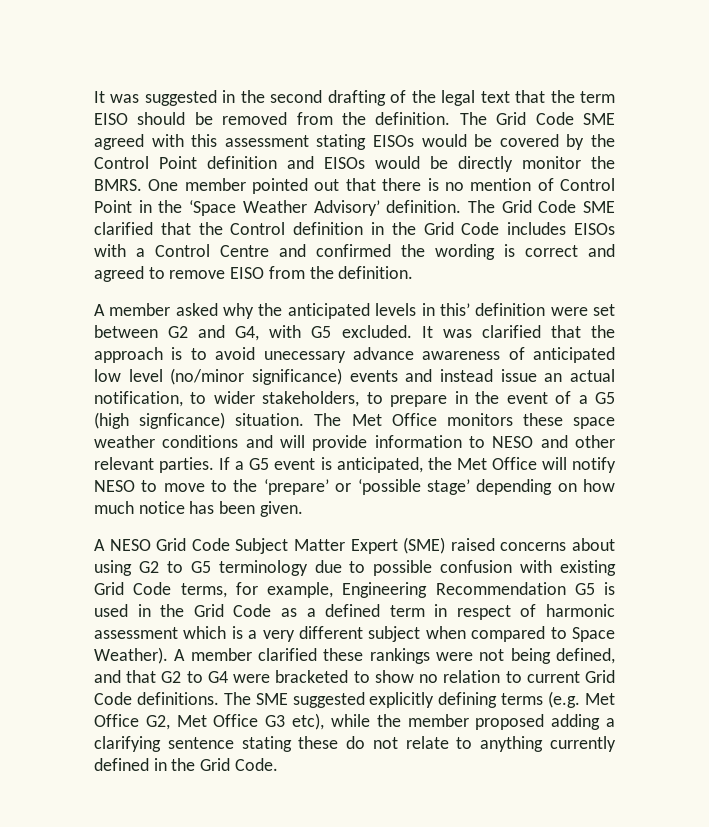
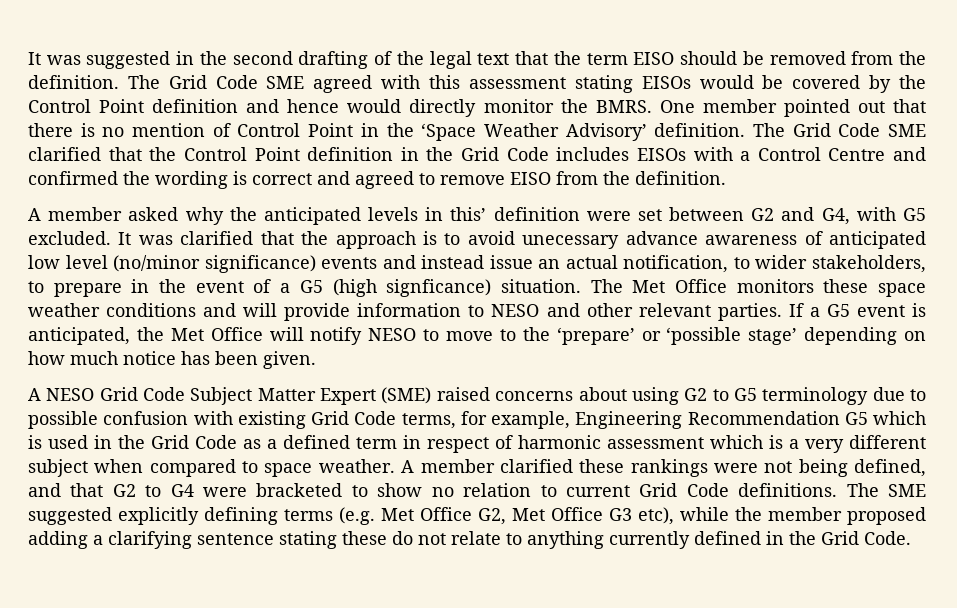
[324,156,448,169] EISOs would be -> [287,99,402,113] hence would
(286, 228) none -> [254,147,300,161] Point
(595, 589) none -> [873,411,926,425] which
[571,627,615,642] [94,647,168,664] Space Weather). -> [264,459,395,477] space weather.

